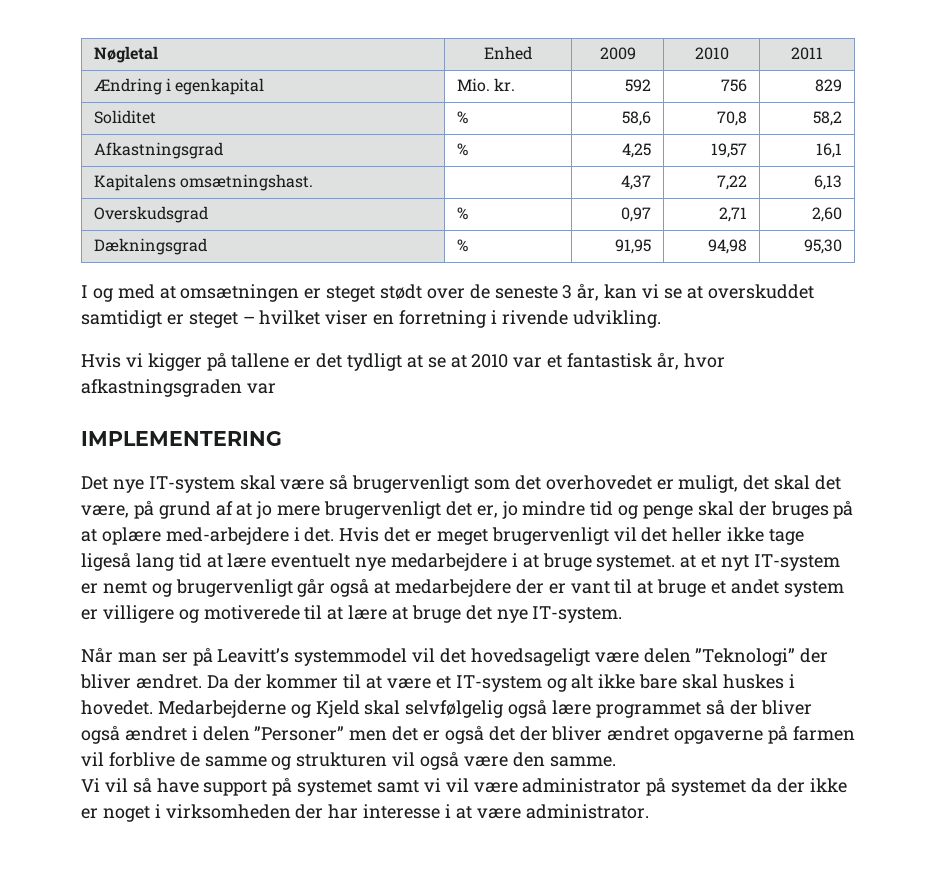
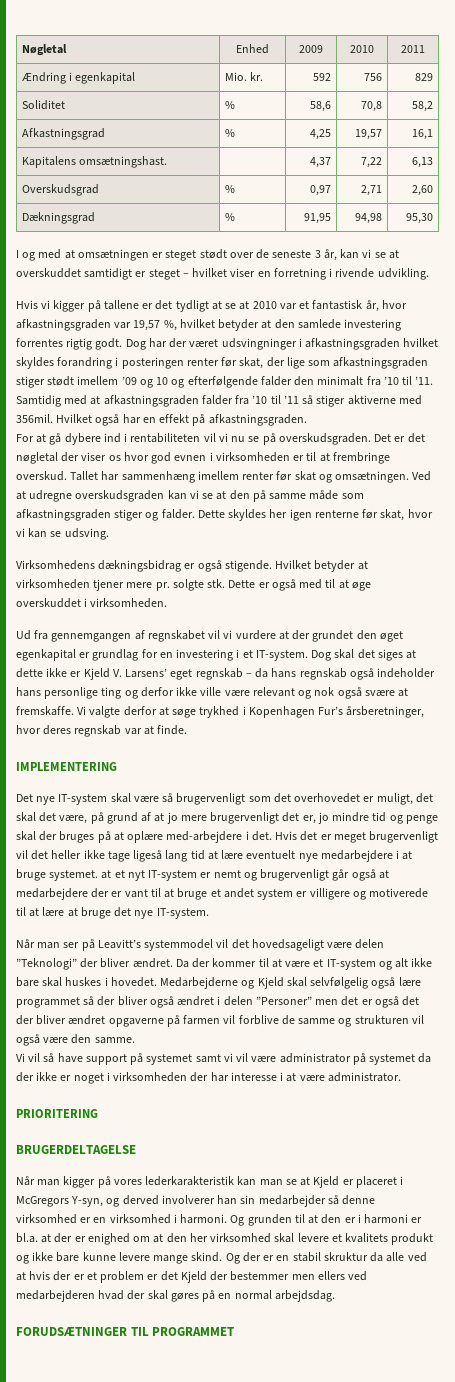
(276, 388) none -> [133,319,402,331] [16,338,439,350] [16,357,429,369] [16,376,434,388] [16,395,422,407] [16,414,307,426] [16,433,425,445] [16,452,390,464] [16,471,432,483] [16,490,364,502] [16,509,433,521] [16,528,109,540] [16,560,368,572] [16,579,371,591] [16,598,168,608] [16,630,403,642] [16,649,417,661] [16,668,436,680] [16,687,409,699] [16,706,425,718] [16,725,188,737] 19,57 %, hvilket betyder at den samlede investering forrentes rigtig godt. Dog har der været udsvingninger i afkastningsgraden hvilket skyldes forandring i posteringen renter før skat, der lige som afkastningsgraden stiger stødt imellem ’09 og 10 og efterfølgende falder den minimalt fra ’10 til ’11. Samtidig med at afkastningsgraden falder fra ’10 til ’11 så stiger aktiverne med 356mil. Hvilket også har en effekt på afkastningsgraden. // For at gå dybere ind i rentabiliteten vil vi nu se på overskudsgraden. Det er det nøgletal der viser os hvor god evnen i virksomheden er til at frembringe overskud. Tallet har sammenhæng imellem renter før skat og omsætningen. Ved at udregne overskudsgraden kan vi se at den på samme måde som afkastningsgraden stiger og falder. Dette skyldes her igen renterne før skat, hvor vi kan se udsving. // Virksomhedens dækningsbidrag er også stigende. Hvilket betyder at virksomheden tjener mere pr. solgte stk. Dette er også med til at øge overskuddet i virksomheden. // Ud fra gennemgangen af regnskabet vil vi vurdere at der grundet den øget egenkapital er grundlag for en investering i et IT-system. Dog skal det siges at dette ikke er Kjeld V. Larsens’ eget regnskab – da hans regnskab også indeholder hans personlige ting og derfor ikke ville være relevant og nok også svære at fremskaffe. Vi valgte derfor at søge trykhed i Kopenhagen Fur’s årsberetninger, hvor deres regnskab var at finde.
(649, 811) none -> [16,1109,98,1118] [16,1145,136,1154] [16,1176,404,1188] [16,1195,376,1207] [16,1214,423,1226] [16,1233,434,1245] [16,1252,427,1264] [16,1271,368,1283] [16,1290,335,1302] [16,1327,235,1336] // PRIORITERING // BRUGERDELTAGELSE // Når man kigger på vores lederkarakteristik kan man se at Kjeld er placeret i McGregors Y-syn, og derved involverer han sin medarbejder så denne virksomhed er en virksomhed i harmoni. Og grunden til at den er i harmoni er bl.a. at der er enighed om at den her virksomhed skal levere et kvalitets produkt og ikke bare kunne levere mange skind. Og der er en stabil skruktur da alle ved at hvis der er et problem er det Kjeld der bestemmer men ellers ved medarbejderen hvad der skal gøres på en normal arbejdsdag. // FORUDSÆTNINGER TIL PROGRAMMET

